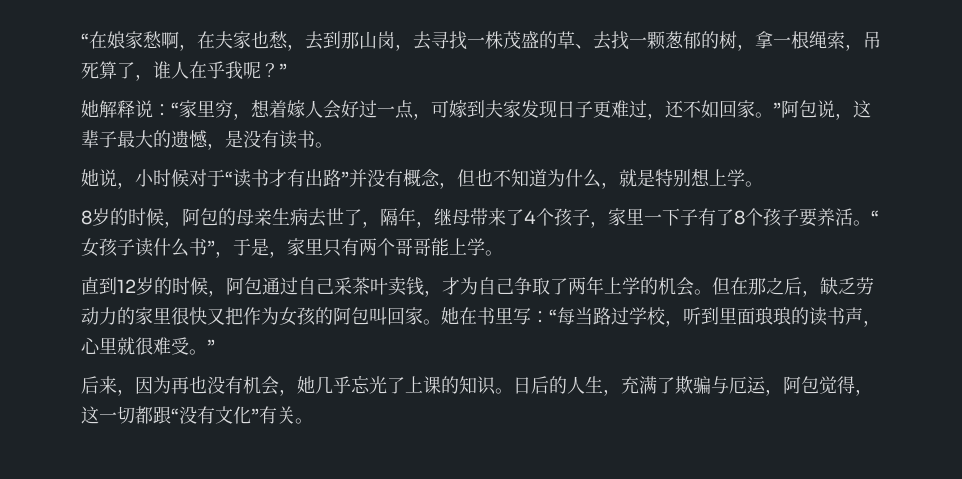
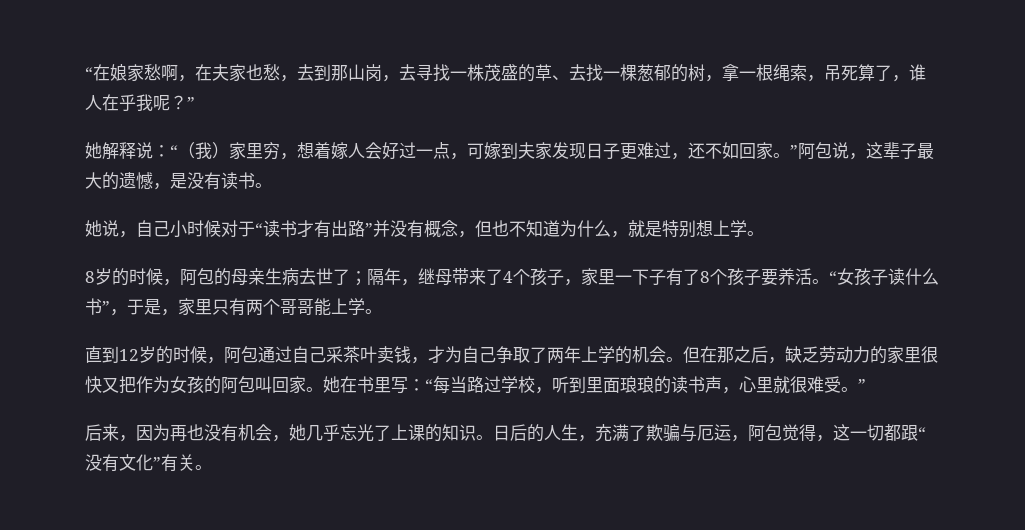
[647,31,666,50] 颗 -> [620,64,637,81] 棵
(179, 109) none -> [178,142,229,159] （我）
(135, 185) none -> [136,220,170,237] 自己
[362,221,380,228] ， -> [350,271,367,286] ；

